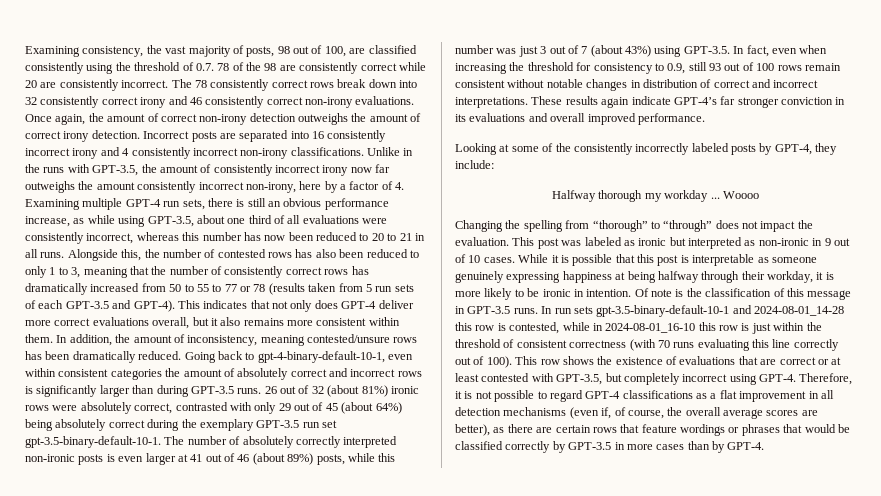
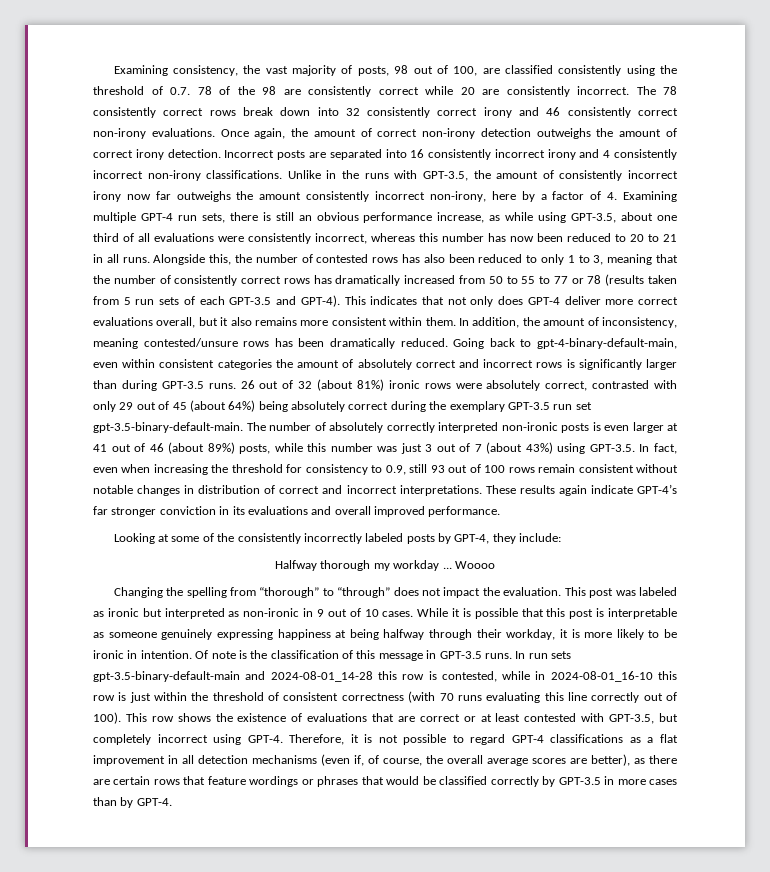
[257,351,385,363] gpt-4-binary-default-10-1, -> [537,338,678,349] gpt-4-binary-default-main,
[25,436,161,448] gpt-3.5-binary-default-10-1. -> [93,422,243,433] gpt-3.5-binary-default-main.
[596,305,730,317] gpt-3.5-binary-default-10-1 -> [93,671,240,682] gpt-3.5-binary-default-main

